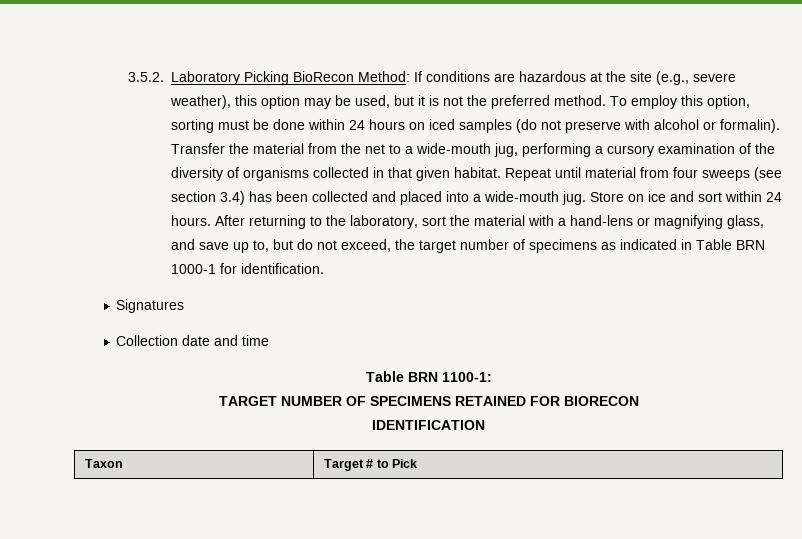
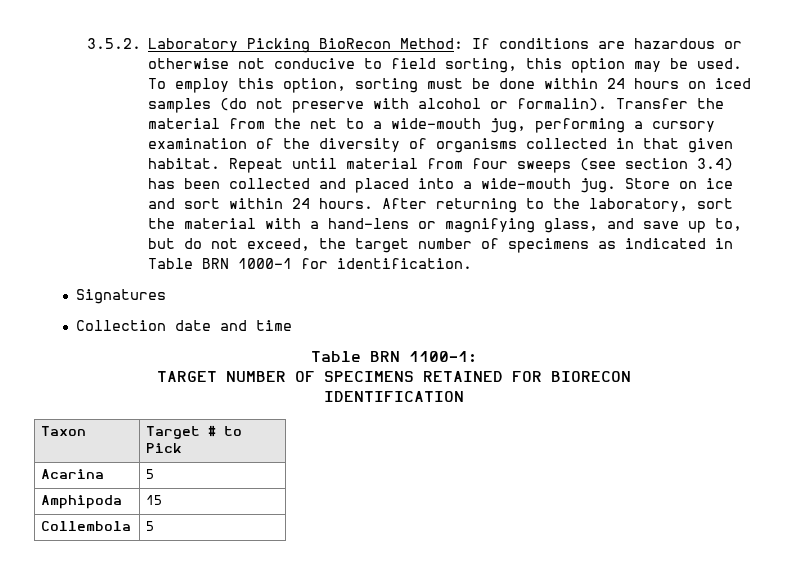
[589,71,736,85] [169,95,606,109] at the site (e.g., severe weather), this option may be used, but it is not the preferred method. -> [723,41,742,49] [147,58,742,73] or otherwise not conducive to field sorting, this option may be used.
(417, 463) none -> [41,469,105,479] [146,469,155,479] [41,495,123,509] [146,495,163,505] [41,521,132,531] [146,521,155,531] // Acarina | 5 // Amphipoda | 15 // Collembola | 5

